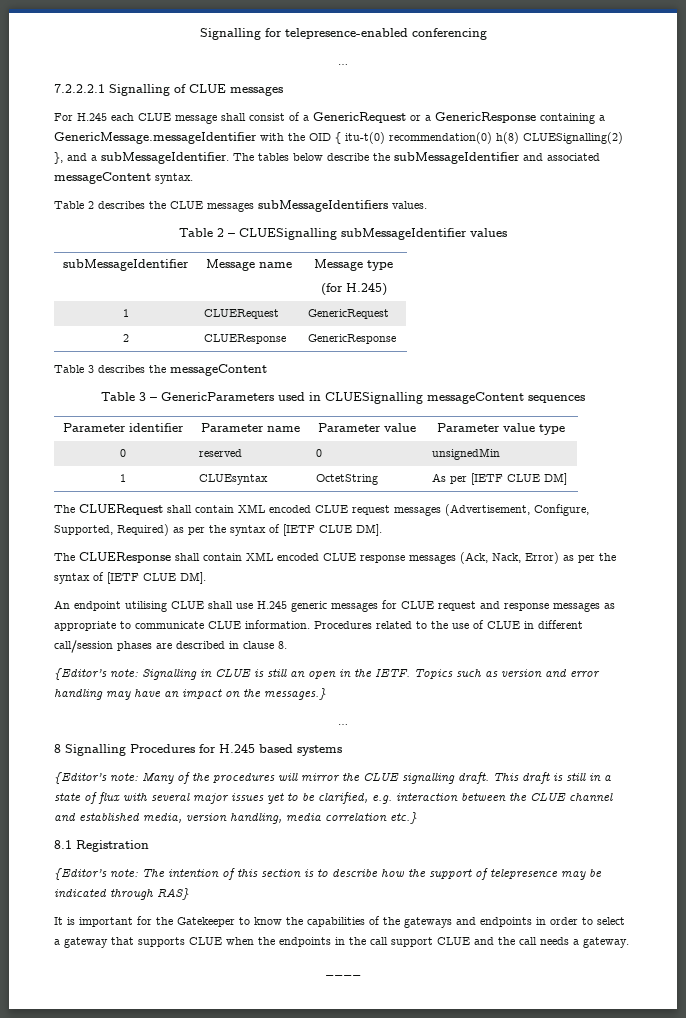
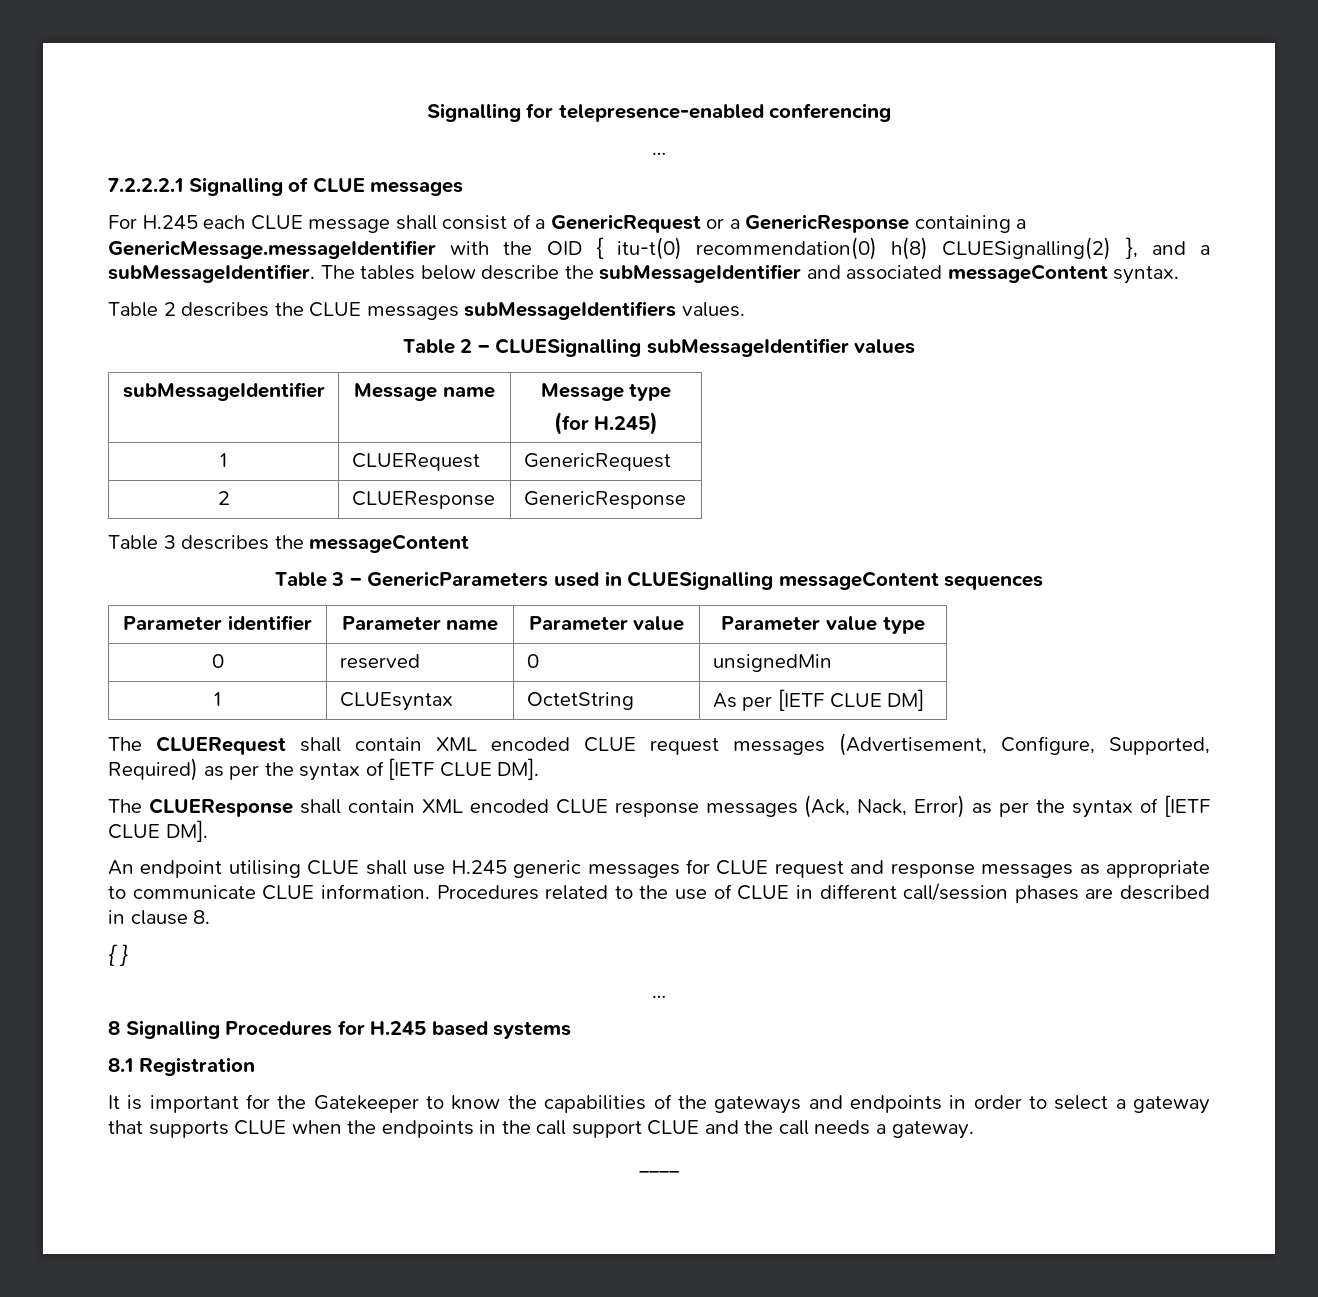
[54,668,600,680] [54,688,326,700] {Editor’s note: Signalling in CLUE is still an open in the IETF. Topics such as version and error handling may have an impact on the messages.} -> [108,944,128,966] { }
[54,772,612,784] [54,792,613,804] [54,812,417,824] [54,840,149,852] [54,868,602,880] [54,888,189,900] {Editor’s note: Many of the procedures will mirror the CLUE signalling draft. This draft is still in a state of flux with several major issues yet to be clarified, e.g. interaction between the CLUE channel and established media, version handling, media correlation etc.} // 8.1 Registration // {Editor’s note: The intention of this section is to describe how the support of telepresence may be indicated through RAS} -> [108,1057,255,1076] 8.1 Registration

